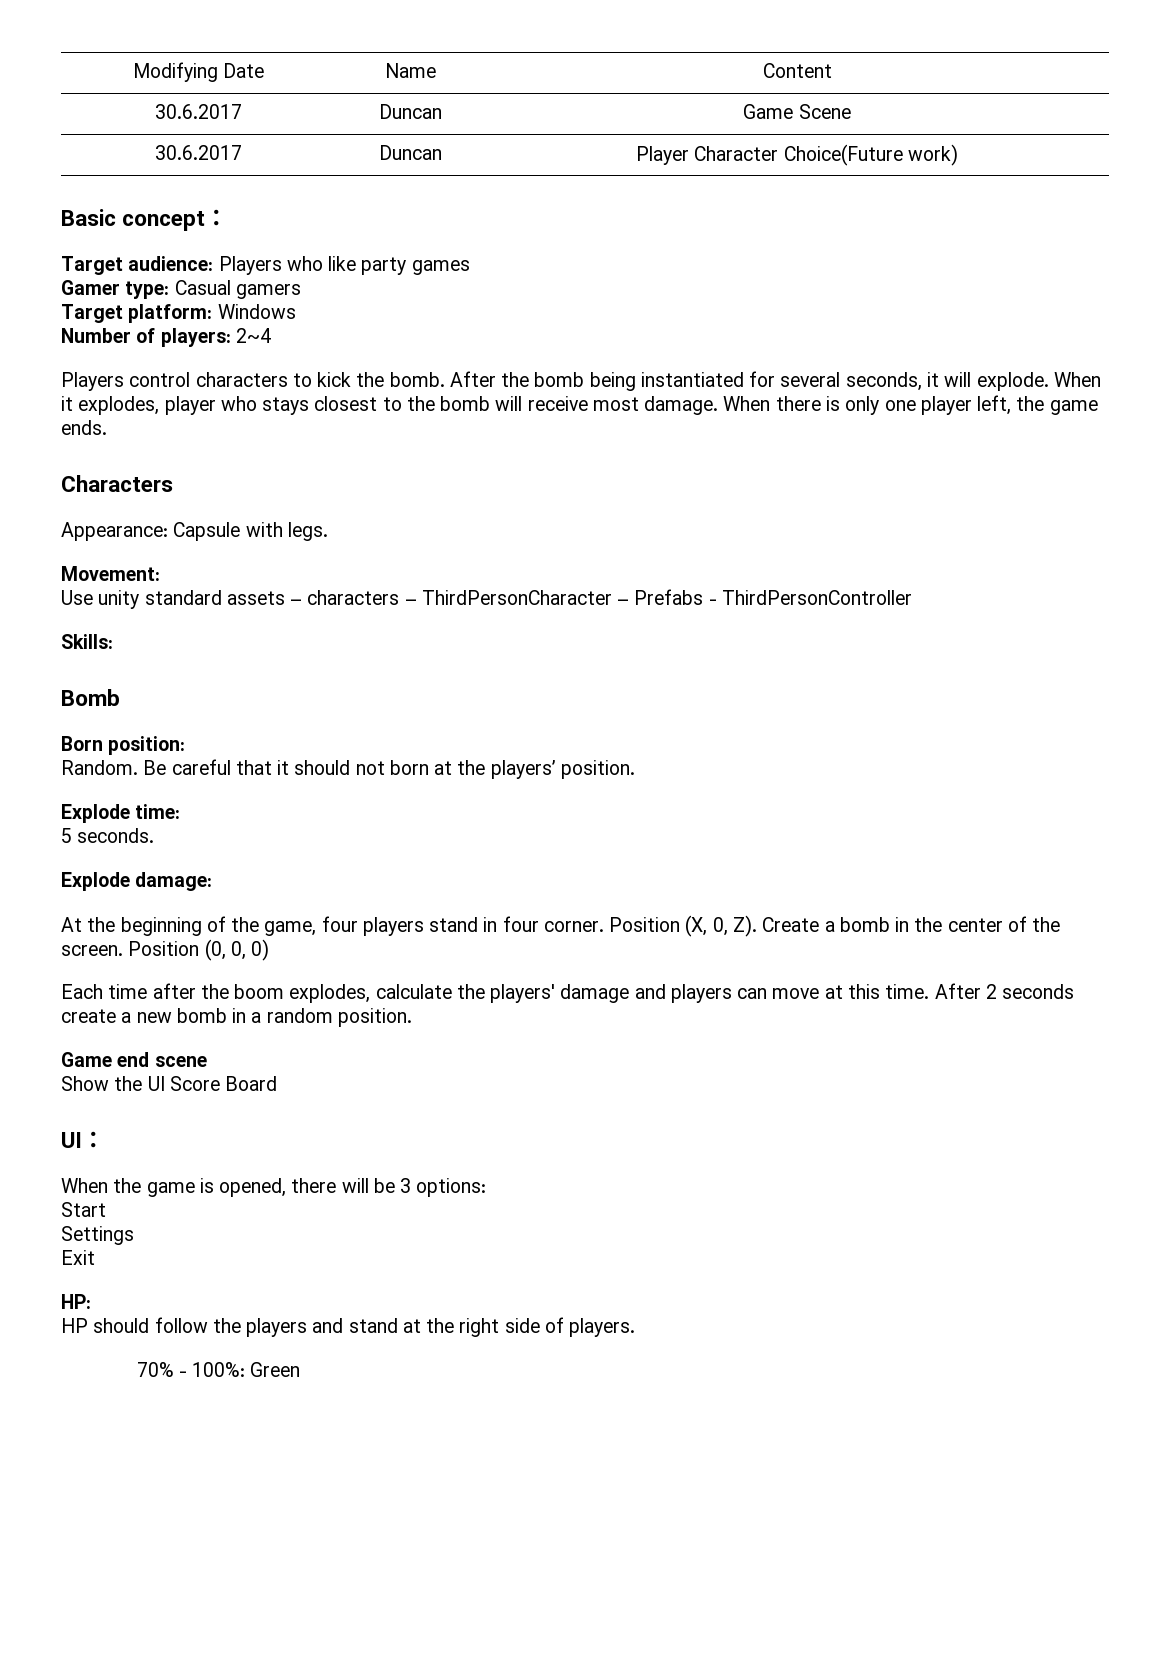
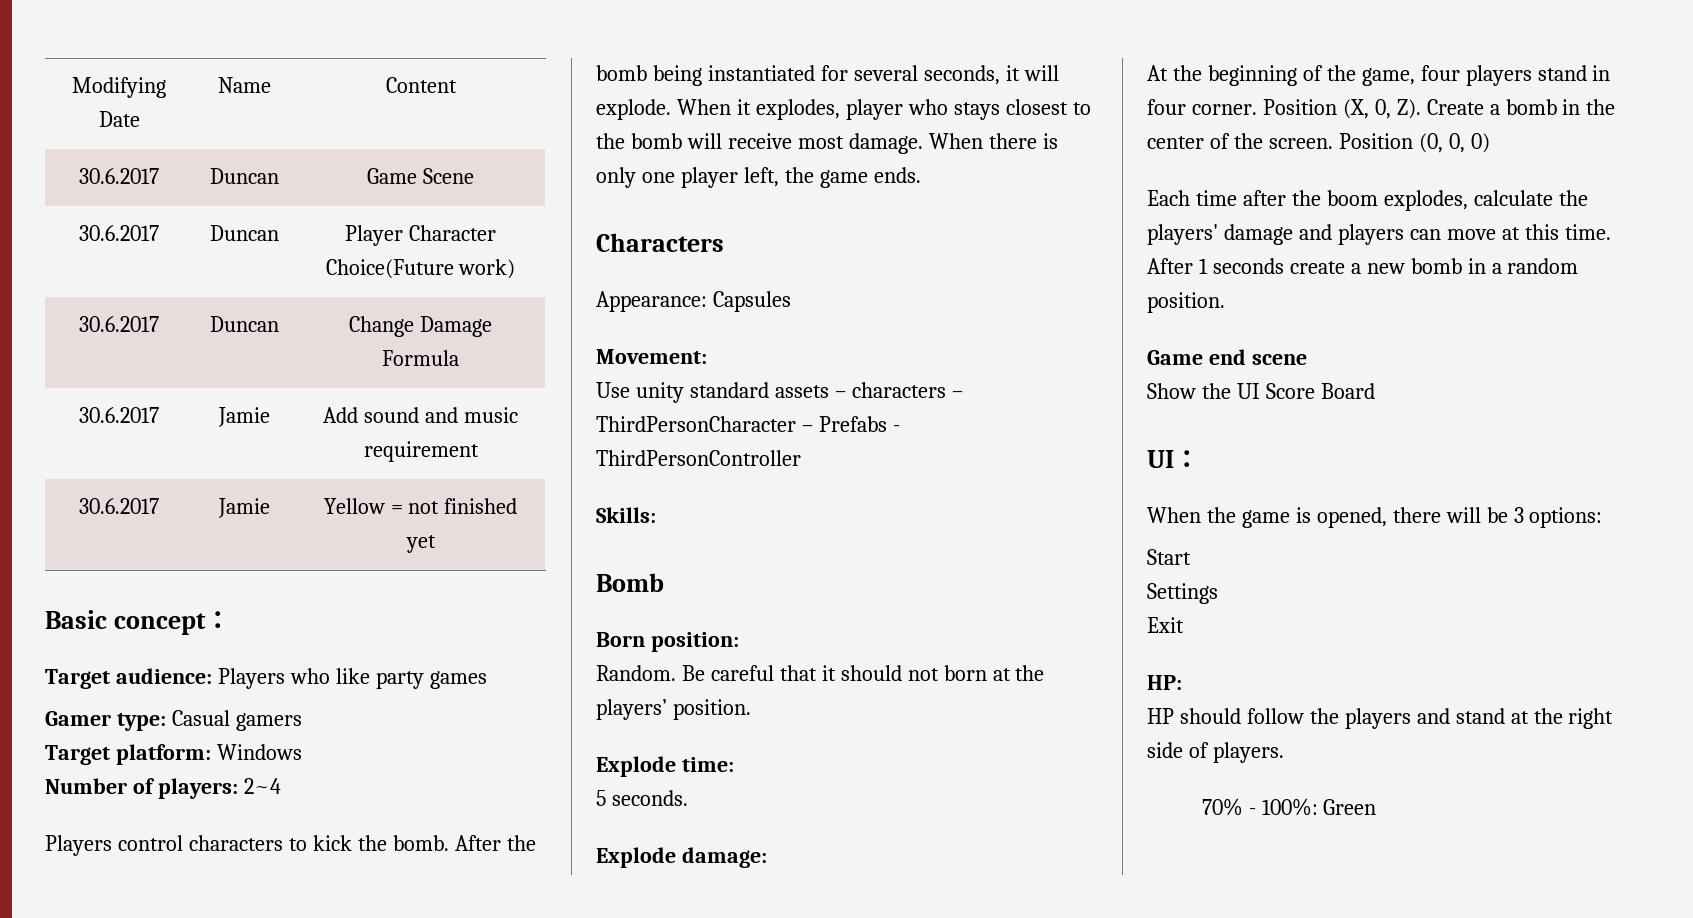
(958, 155) none -> [79,316,159,332] [209,316,279,332] [349,316,492,337] [382,350,459,366] [79,407,159,423] [217,407,270,427] [323,407,518,423] [363,441,479,462] [79,498,159,514] [217,498,270,518] [323,498,518,514] [405,535,436,553] // 30.6.2017 | Duncan | Change Damage Formula // 30.6.2017 | Jamie | Add sound and music requirement // 30.6.2017 | Jamie | Yellow = not finished yet
[173,522,328,541] Capsule with legs. -> [712,291,791,312] Capsules
[985,984,997,999] 2 -> [1198,258,1208,274] 1

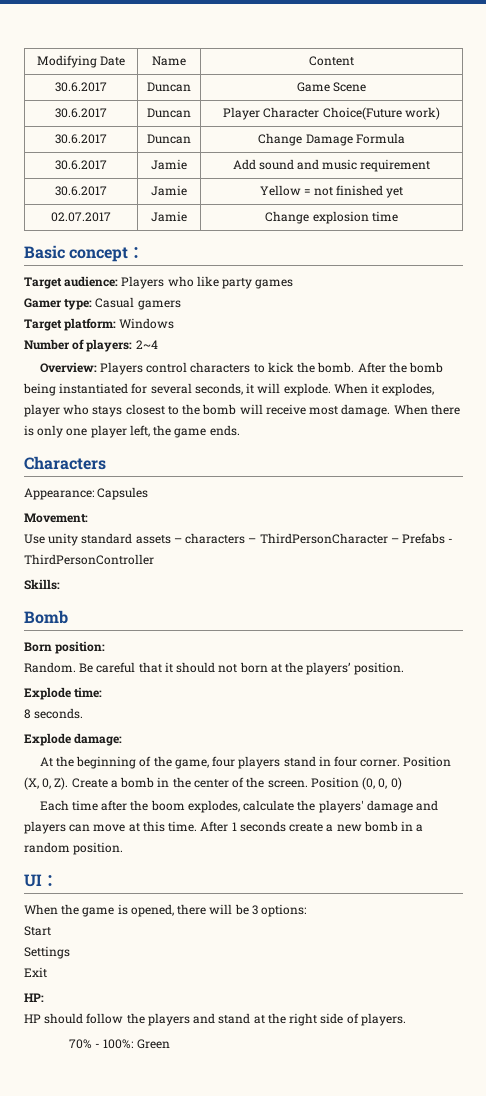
(436, 544) none -> [51,212,111,222] [151,211,187,222] [265,211,398,224] // 02.07.2017 | Jamie | Change explosion time
(281, 786) none -> [39,362,97,373] Overview:
[596,790,606,806] 5 -> [24,709,31,719] 8
[1147,349,1307,365] [1147,383,1375,399] // Game end scene // Show the UI Score Board -> (124, 848) none

